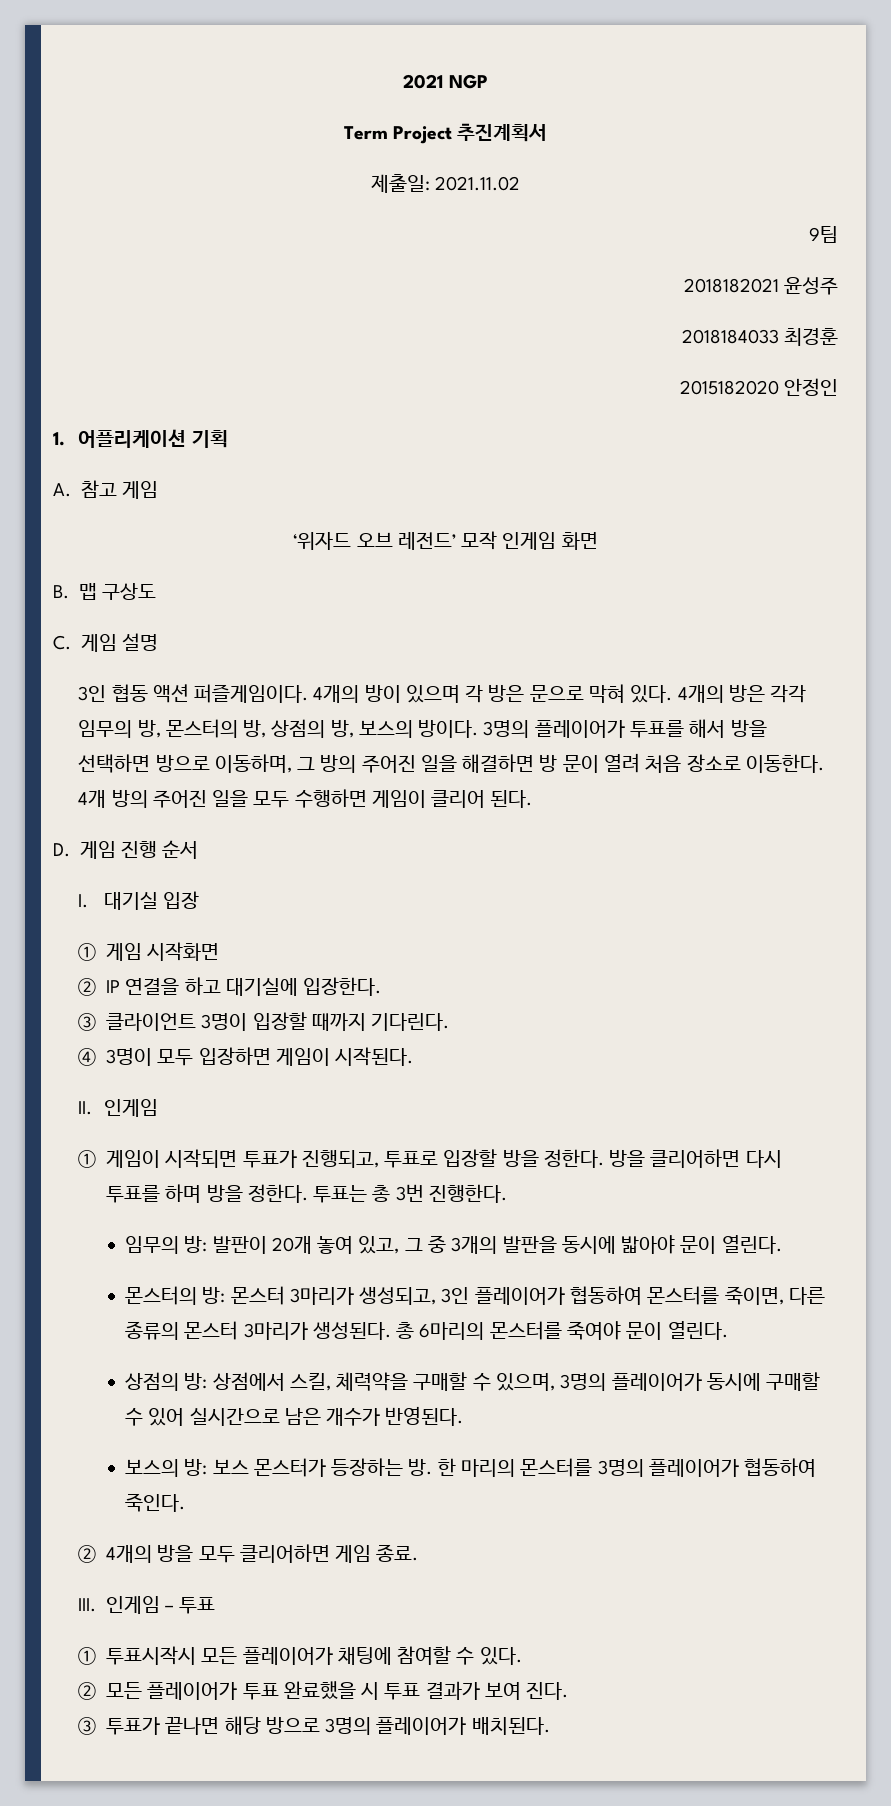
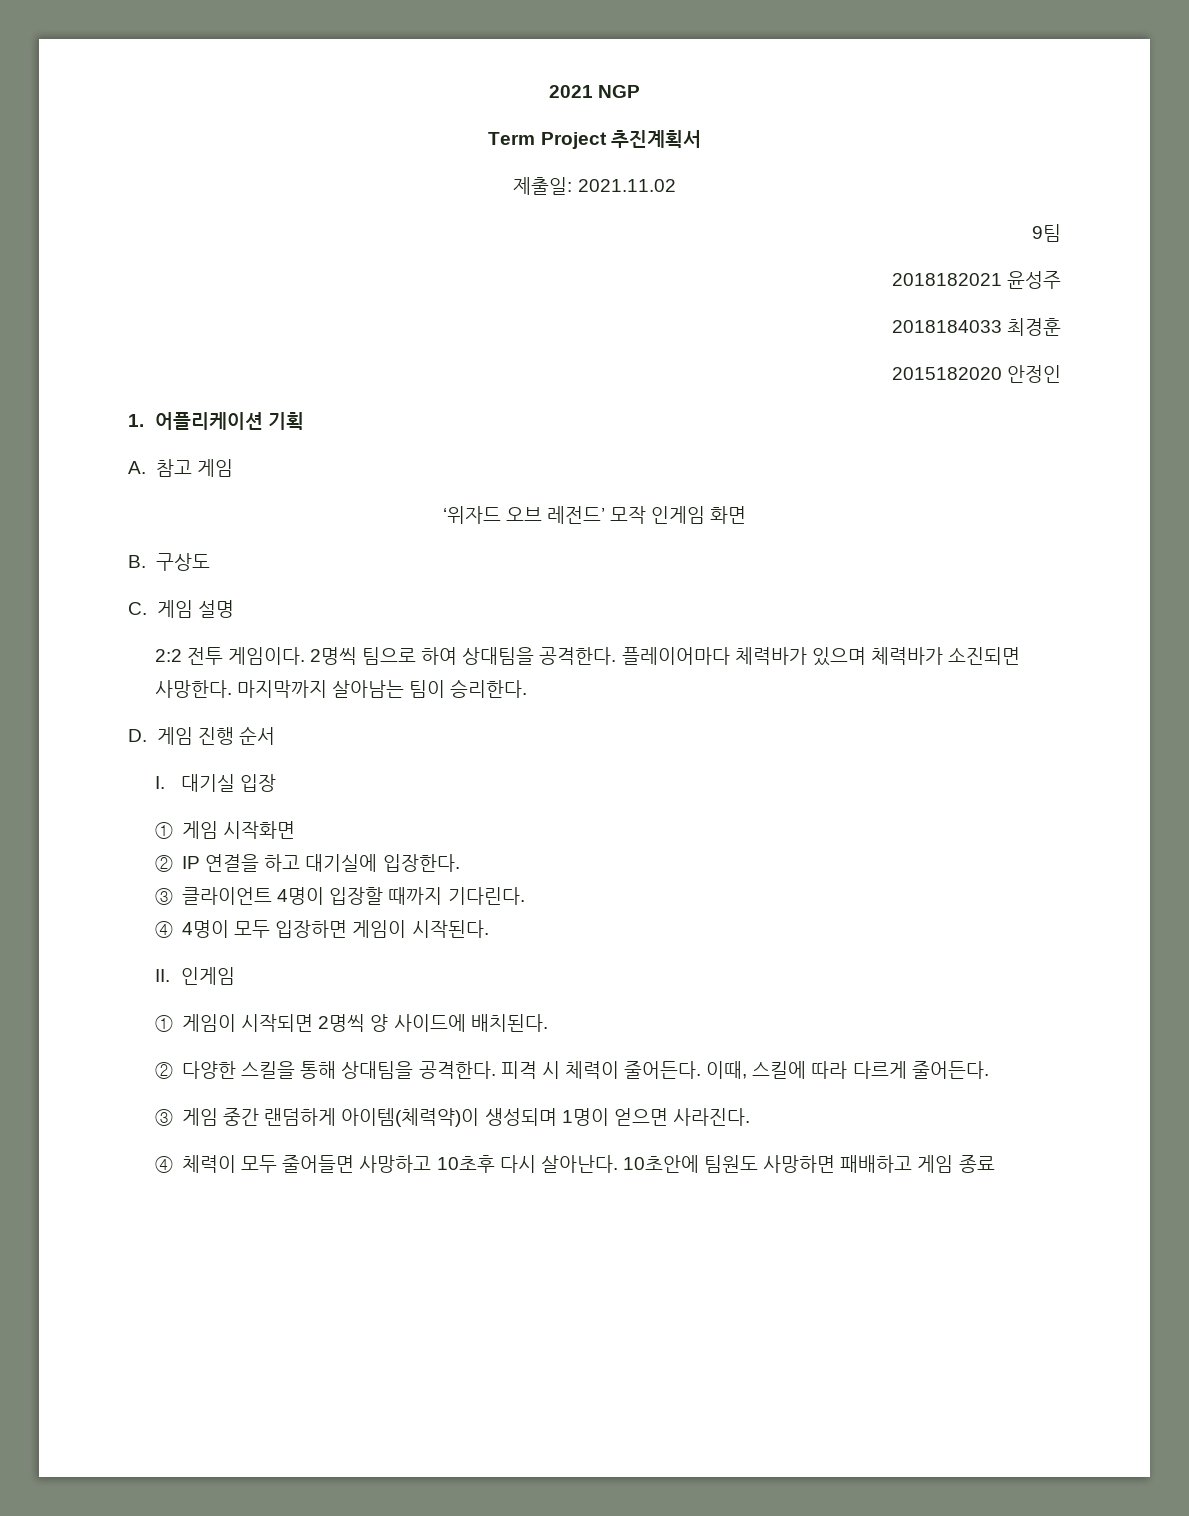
[78,583,97,600] 맵 -> (146, 561) none
[78,684,807,703] [78,719,767,738] [78,753,824,773] [78,789,533,808] 3인 협동 액션 퍼즐게임이다. 4개의 방이 있으며 각 방은 문으로 막혀 있다. 4개의 방은 각각 임무의 방, 몬스터의 방, 상점의 방, 보스의 방이다. 3명의 플레이어가 투표를 해서 방을 선택하면 방으로 이동하며, 그 방의 주어진 일을 해결하면 방 문이 열려 처음 장소로 이동한다. 4개 방의 주어진 일을 모두 수행하면 게임이 클리어 된다. -> [154,647,1021,666] [154,679,528,698] 2:2 전투 게임이다. 2명씩 팀으로 하여 상대팀을 공격한다. 플레이어마다 체력바가 있으며 체력바가 소진되면 사망한다. 마지막까지 살아남는 팀이 승리한다.
[201,1013,248,1031] 3명이 -> [277,887,325,905] 4명이
[106,1048,153,1066] 3명이 -> [181,920,229,938] 4명이
[242,1149,782,1168] [106,1184,507,1203] [125,1235,782,1254] [125,1286,825,1305] [125,1321,728,1340] [125,1372,821,1391] [125,1406,464,1426] [125,1458,817,1477] [125,1493,186,1512] [78,1544,419,1563] [78,1596,215,1614] [78,1646,522,1665] [78,1681,569,1700] [78,1716,550,1735] 투표가 진행되고, 투표로 입장할 방을 정한다. 방을 클리어하면 다시 투표를 하며 방을 정한다. 투표는 총 3번 진행한다. // 임무의 방: 발판이 20개 놓여 있고, 그 중 3개의 발판을 동시에 밟아야 문이 열린다. // 몬스터의 방: 몬스터 3마리가 생성되고, 3인 플레이어가 협동하여 몬스터를 죽이면, 다른 종류의 몬스터 3마리가 생성된다. 총 6마리의 몬스터를 죽여야 문이 열린다. // 상점의 방: 상점에서 스킬, 체력약을 구매할 수 있으며, 3명의 플레이어가 동시에 구매할 수 있어 실시간으로 남은 개수가 반영된다. // 보스의 방: 보스 몬스터가 등장하는 방. 한 마리의 몬스터를 3명의 플레이어가 협동하여 죽인다. // ② 4개의 방을 모두 클리어하면 게임 종료. // III. 인게임 – 투표 // ① 투표시작시 모든 플레이어가 채팅에 참여할 수 있다. // ② 모든 플레이어가 투표 완료했을 시 투표 결과가 보여 진다. // ③ 투표가 끝나면 해당 방으로 3명의 플레이어가 배치된다. -> [318,1014,548,1032] [154,1061,989,1079] [154,1108,750,1127] [154,1155,995,1173] 2명씩 양 사이드에 배치된다. // ② 다양한 스킬을 통해 상대팀을 공격한다. 피격 시 체력이 줄어든다. 이때, 스킬에 따라 다르게 줄어든다. // ③ 게임 중간 랜덤하게 아이템(체력약)이 생성되며 1명이 얻으면 사라진다. // ④ 체력이 모두 줄어들면 사망하고 10초후 다시 살아난다. 10초안에 팀원도 사망하면 패배하고 게임 종료

